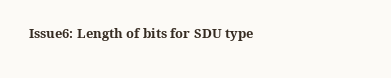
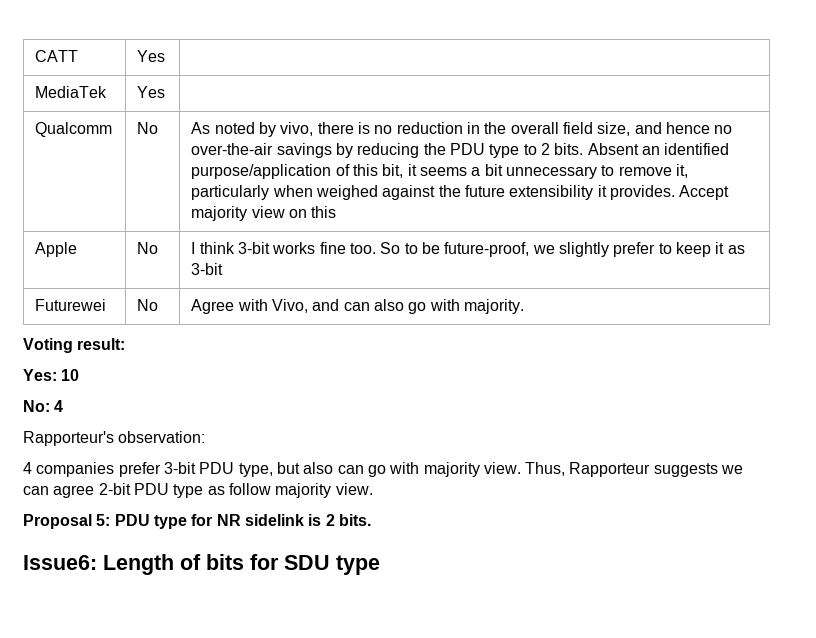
(29, 33) none -> [35,50,79,62] [137,50,166,62] [35,86,108,98] [137,86,166,98] [35,122,113,137] [137,122,159,134] [191,122,733,137] [191,143,730,158] [191,164,688,179] [191,185,730,200] [191,206,337,221] [35,242,78,257] [137,242,159,254] [191,242,745,257] [191,263,224,275] [35,299,107,311] [137,299,159,311] [191,299,524,314] [23,338,126,353] [23,369,80,381] [23,400,64,412] [23,431,206,446] [23,462,744,477] [23,483,373,498] [23,514,371,529] CATT | Yes | // MediaTek | Yes | // Qualcomm | No | As noted by vivo, there is no reduction in the overall field size, and hence no over-the-air savings by reducing the PDU type to 2 bits. Absent an identified purpose/application of this bit, it seems a bit unnecessary to remove it, particularly when weighed against the future extensibility it provides. Accept majority view on this // Apple | No | I think 3-bit works fine too. So to be future-proof, we slightly prefer to keep it as 3-bit // Futurewei | No | Agree with Vivo, and can also go with majority. // Voting result: // Yes: 10 // No: 4 // Rapporteur's observation: // 4 companies prefer 3-bit PDU type, but also can go with majority view. Thus, Rapporteur suggests we can agree 2-bit PDU type as follow majority view. // Proposal 5: PDU type for NR sidelink is 2 bits. //

